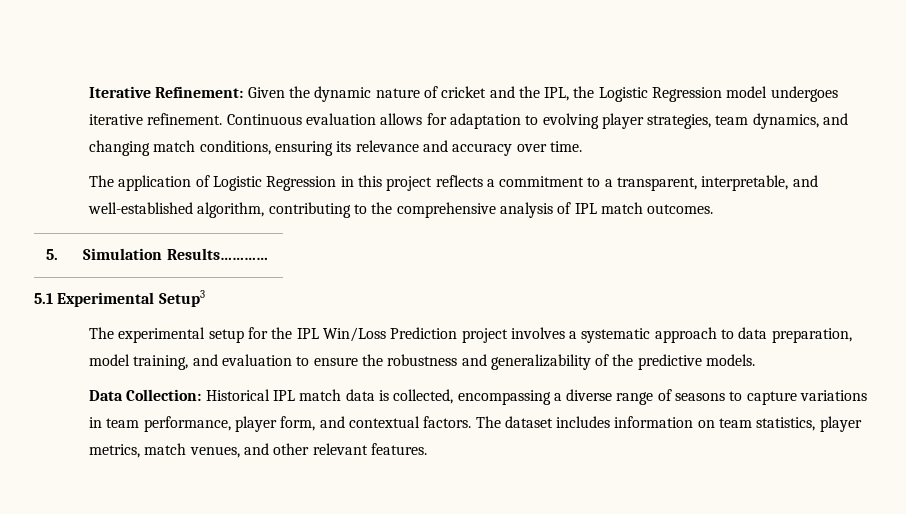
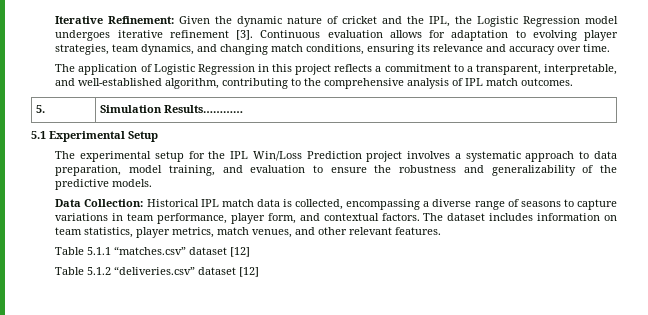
[147,113,223,125] refinement. -> [169,30,254,40] refinement [3].
[158,290,205,307] Setup3 -> [128,131,158,142] Setup
(427, 449) none -> [55,246,251,257] [55,266,260,277] // Table 5.1.1 “matches.csv” dataset [12] // Table 5.1.2 “deliveries.csv” dataset [12]

